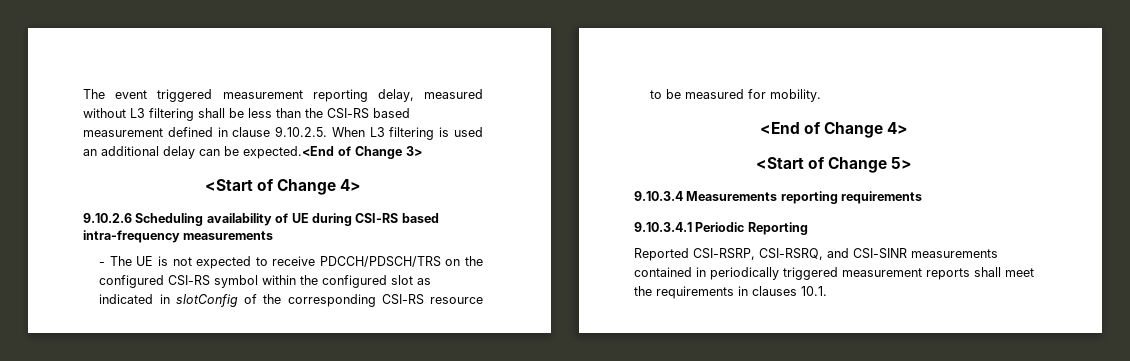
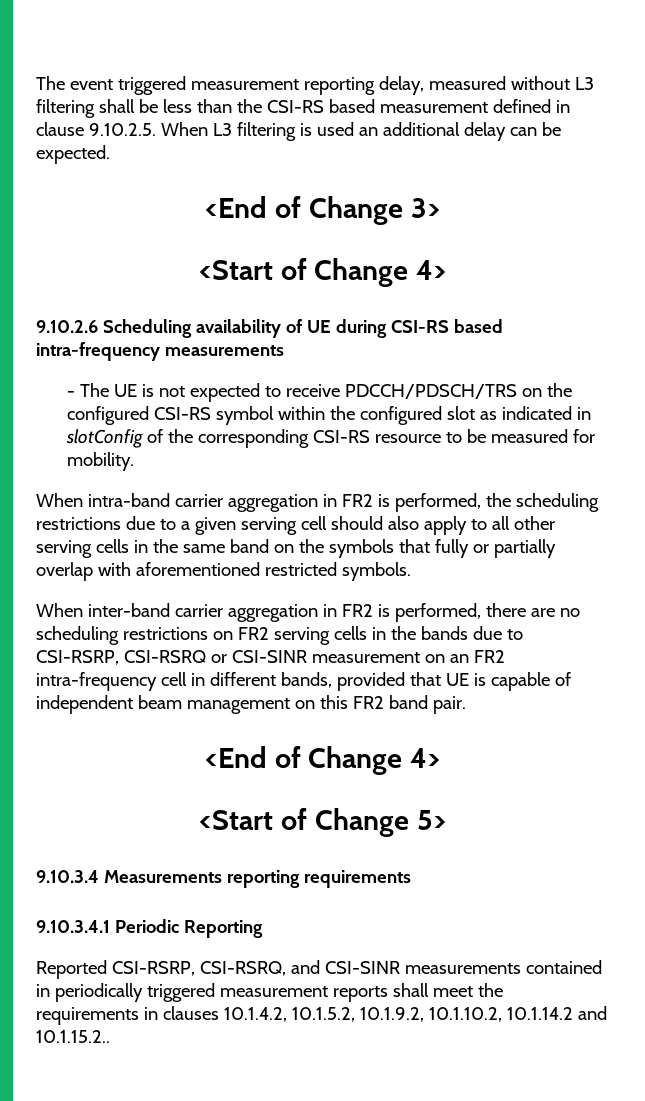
[243,146,334,159] expected.<End -> [36,145,110,164] [205,196,268,218] expected. // <End
(822, 95) none -> [36,493,599,512] [36,516,555,535] [36,539,556,558] [36,562,411,581] [36,603,580,622] [36,626,523,645] [36,650,505,665] [36,672,571,691] [36,695,466,714] // When intra-band carrier aggregation in FR2 is performed, the scheduling restrictions due to a given serving cell should also apply to all other serving cells in the same band on the symbols that fully or partially overlap with aforementioned restricted symbols. // When inter-band carrier aggregation in FR2 is performed, there are no scheduling restrictions on FR2 serving cells in the bands due to CSI-RSRP, CSI-RSRQ or CSI-SINR measurement on an FR2 intra-frequency cell in different bands, provided that UE is capable of independent beam management on this FR2 band pair.
[801,286,827,296] 10.1. -> [223,1006,607,1022] [36,1030,110,1043] 10.1.4.2, 10.1.5.2, 10.1.9.2, 10.1.10.2, 10.1.14.2 and 10.1.15.2..

